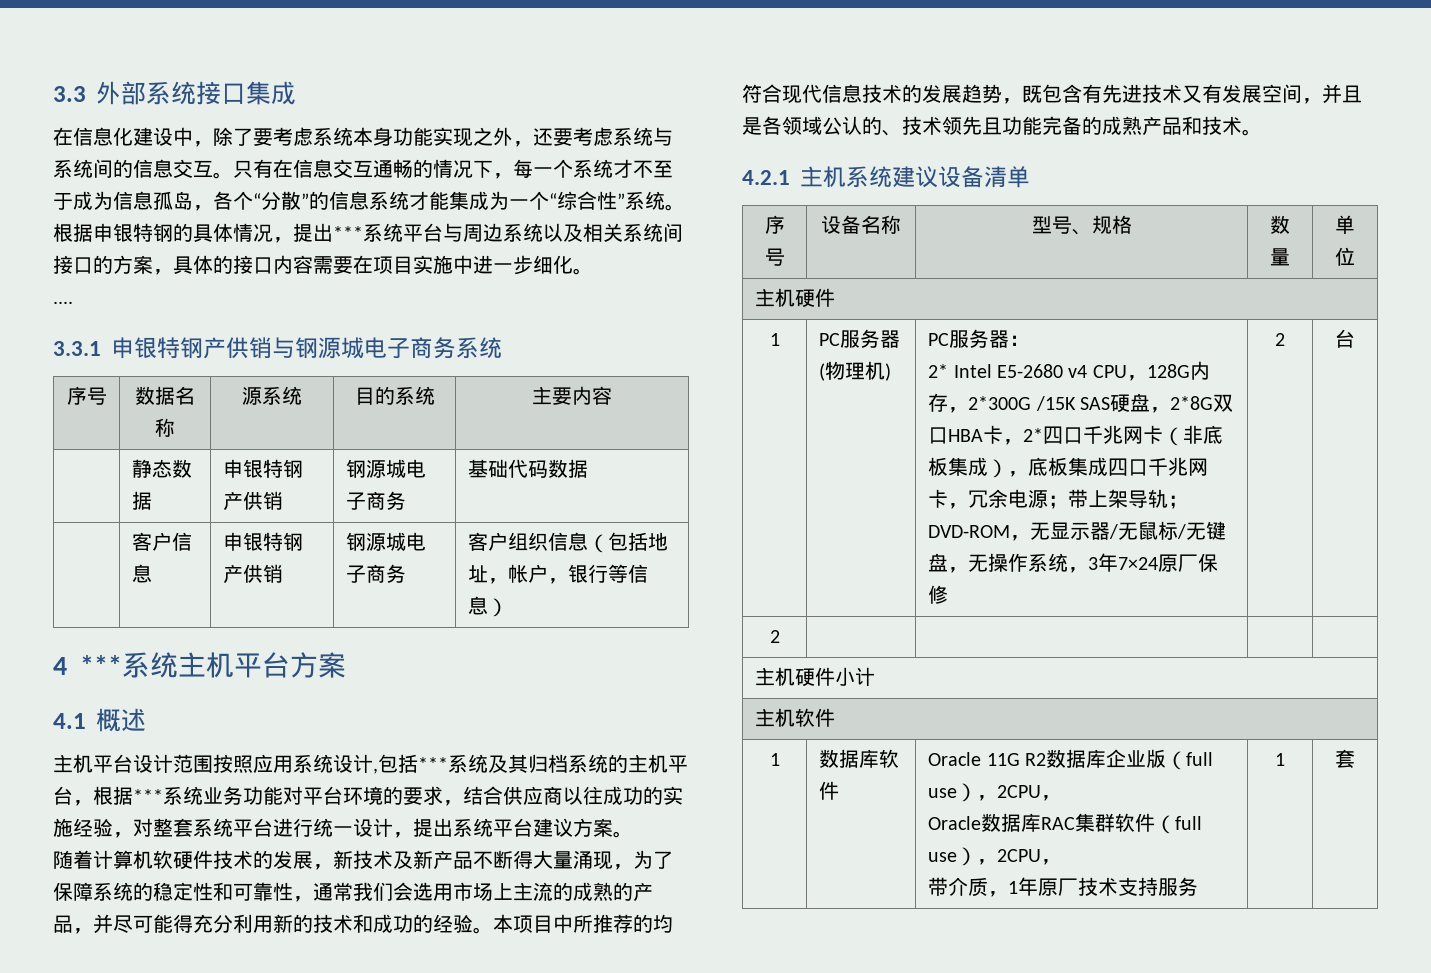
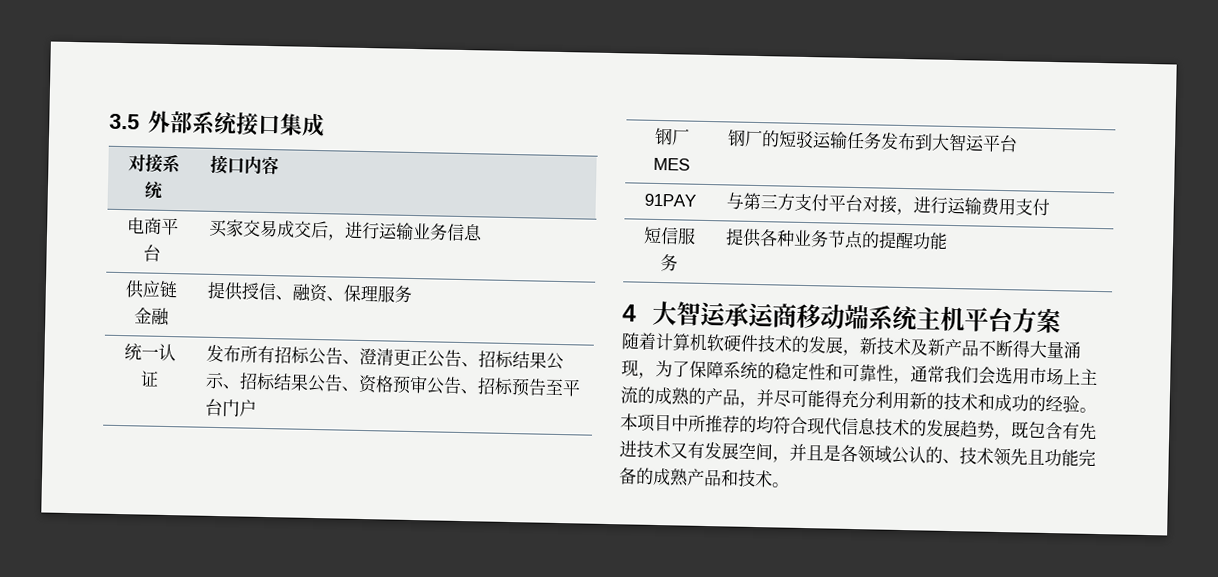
[53,86,86,102] 3.3 -> [109,113,140,130] 3.5
[53,127,673,147] [53,159,673,179] [53,191,685,211] [53,223,683,243] [53,255,593,275] [53,301,73,304] [53,337,502,359] [66,386,107,405] [135,386,195,405] [155,418,175,437] [242,386,302,405] [354,386,435,405] [532,386,612,405] [132,459,193,478] [132,491,153,510] [223,459,304,478] [223,491,284,510] [346,459,427,478] [346,491,407,510] [468,459,589,478] [132,532,193,551] [132,564,153,583] [223,532,304,551] [223,564,284,583] [346,532,427,551] [346,564,407,583] [468,532,669,553] [468,564,649,584] [468,596,509,617] [53,652,346,678] [53,708,146,732] [53,754,688,774] [53,786,683,806] [53,818,633,838] // 在信息化建设中，除了要考虑系统本身功能实现之外，还要考虑系统与系统间的信息交互。只有在信息交互通畅的情况下，每一个系统才不至于成为信息孤岛，各个“分散”的信息系统才能集成为一个“综合性”系统。根据申银特钢的具体情况，提出***系统平台与周边系统以及相关系统间接口的方案，具体的接口内容需要在项目实施中进一步细化。 // .... // 3.3.1申银特钢产供销与钢源城电子商务系统 // 序号 | 数据名称 | 源系统 | 目的系统 | 主要内容 // | 静态数据 | 申银特钢产供销 | 钢源城电子商务 | 基础代码数据 // | 客户信息 | 申银特钢产供销 | 钢源城电子商务 | 客户组织信息（包括地址，帐户，银行等信息） // 4 ***系统主机平台方案 // 4.1概述 // 主机平台设计范围按照应用系统设计,包括***系统及其归档系统的主机平台，根据***系统业务功能对平台环境的要求，结合供应商以往成功的实施经验，对整套系统平台进行统一设计，提出系统平台建议方案。 -> [128,153,181,174] [144,181,164,199] [209,154,279,175] [127,217,179,236] [143,244,161,262] [207,219,483,242] [125,280,178,299] [133,307,170,327] [206,281,413,303] [124,343,176,362] [140,370,159,387] [205,344,564,371] [204,371,581,397] [204,398,257,417] [653,127,690,146] [652,157,690,171] [726,129,1018,153] [644,193,696,207] [725,192,1050,216] [643,226,696,245] [660,254,678,272] [724,228,948,250] [622,300,1062,334] // 对接系统 | 接口内容 // 电商平台 | 买家交易成交后，进行运输业务信息 // 供应链金融 | 提供授信、融资、保理服务 // 统一认证 | 发布所有招标公告、澄清更正公告、招标结果公示、招标结果公告、资格预审公告、招标预告至平台门户 // 钢厂MES | 钢厂的短驳运输任务发布到大智运平台 // 91PAY | 与第三方支付平台对接，进行运输费用支付 // 短信服务 | 提供各种业务节点的提醒功能 // 4大智运承运商移动端系统主机平台方案
[742,166,1030,188] [764,215,785,234] [764,248,785,266] [821,215,901,234] [1031,215,1132,235] [1270,215,1290,234] [1270,248,1290,266] [1335,215,1355,234] [1335,247,1355,266] [755,288,836,308] [769,333,780,346] [819,329,901,348] [819,361,892,381] [928,329,1030,348] [928,361,1210,381] [928,393,1233,413] [928,425,1224,446] [928,457,1209,478] [928,489,1189,509] [928,521,1227,541] [928,553,1219,573] [928,585,949,604] [1275,333,1285,346] [1335,329,1355,348] [769,630,780,643] [755,667,876,687] [755,708,836,727] [769,753,780,766] [819,749,900,768] [819,781,840,800] [928,749,1213,770] [928,783,1062,802] [928,813,1203,834] [928,847,1062,866] [928,877,1199,897] [1275,753,1285,766] [1335,749,1355,768] // 4.2.1主机系统建议设备清单 // 序号 | 设备名称 | 型号、规格 | 数量 | 单位 // 主机硬件 // 1 | PC服务器(物理机) | PC服务器： // 2* Intel E5-2680 v4 CPU，128G内存，2*300G /15K SAS硬盘，2*8G双口HBA卡，2*四口千兆网卡（非底板集成），底板集成四口千兆网卡，冗余电源；带上架导轨；DVD-ROM，无显示器/无鼠标/无键盘，无操作系统，3年7×24原厂保修 | 2 | 台 // 2 | | | | // 主机硬件小计 // 主机软件 // 1 | 数据库软件 | Oracle 11G R2数据库企业版（full use），2CPU， // Oracle数据库RAC集群软件（full use），2CPU， // 带介质，1年原厂技术支持服务 | 1 | 套 -> (790, 485) none

